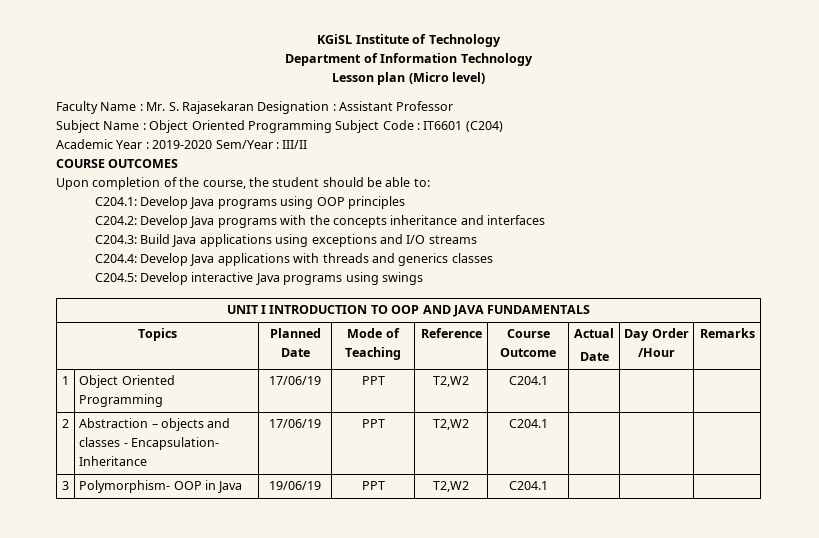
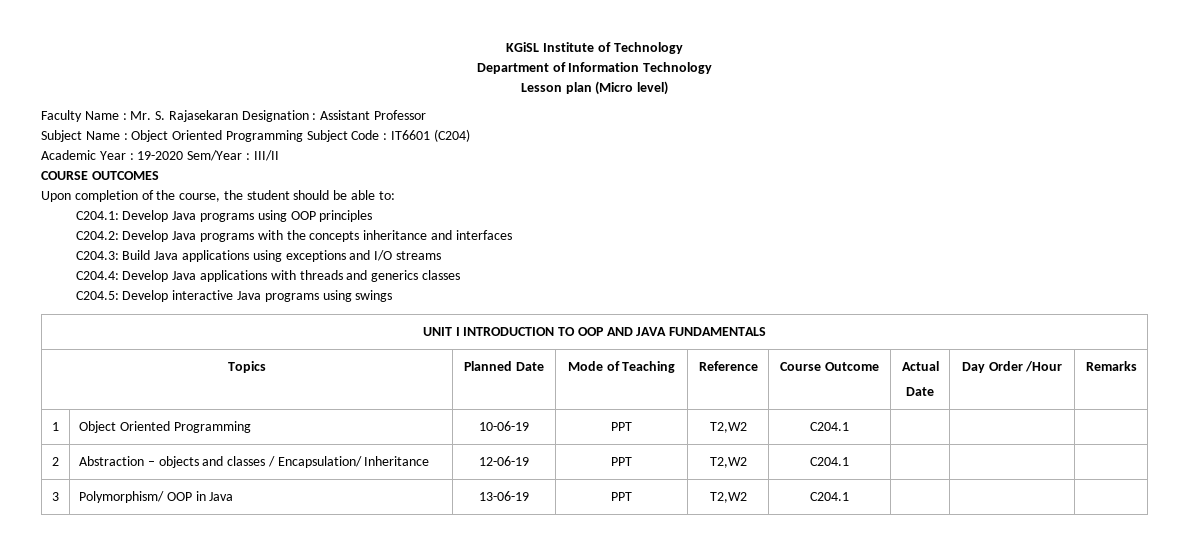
[152,140,213,149] 2019-2020 -> [137,151,184,160] 19-2020
[269,376,321,385] 17/06/19 -> [479,421,529,431] 10-06-19
[123,437,219,450] - Encapsulation- -> [267,456,362,468] / Encapsulation/
[269,419,321,428] 17/06/19 -> [479,456,529,466] 12-06-19
[79,480,171,493] Polymorphism- -> [79,491,165,503] Polymorphism/
[269,481,321,490] 19/06/19 -> [479,491,529,501] 13-06-19

